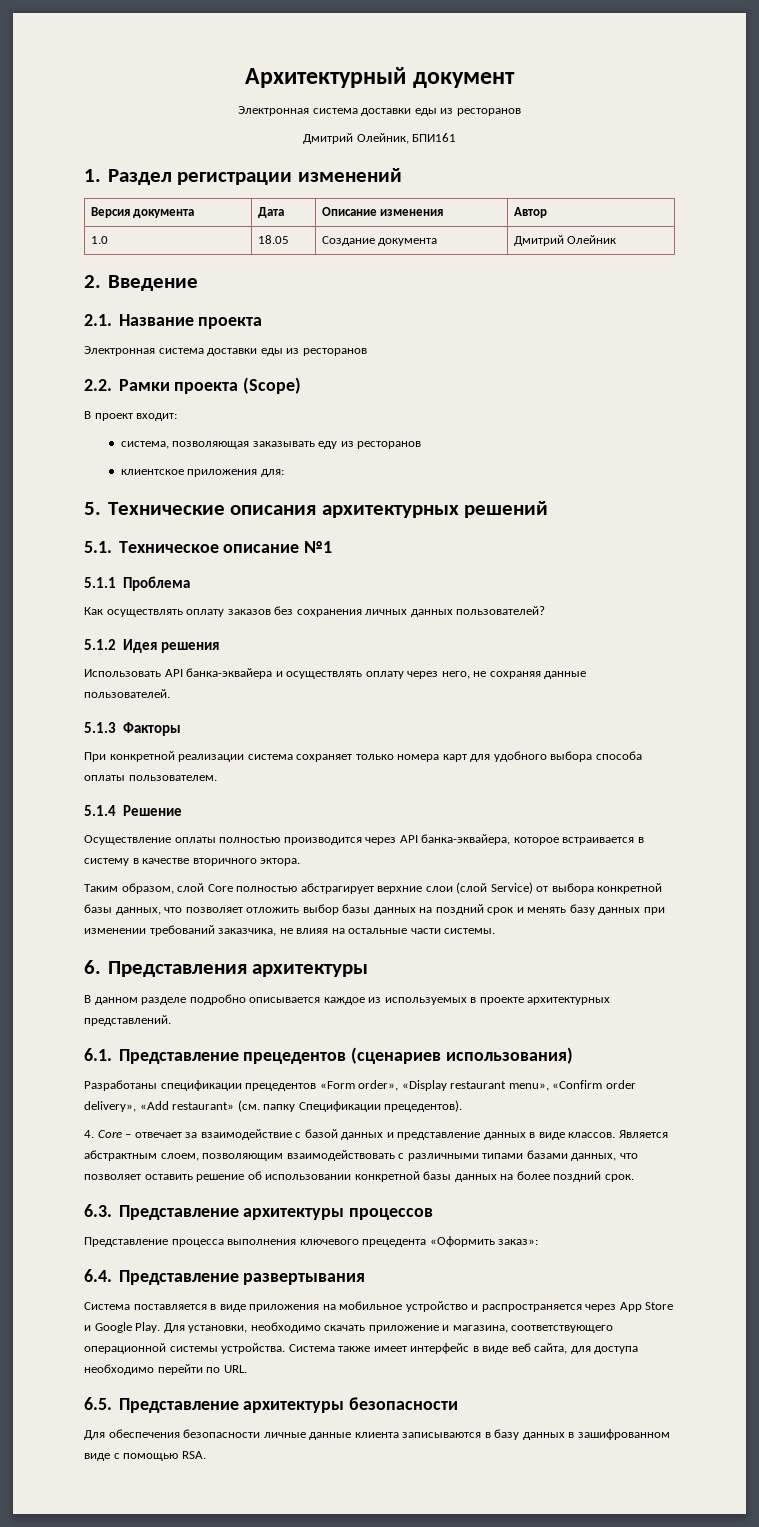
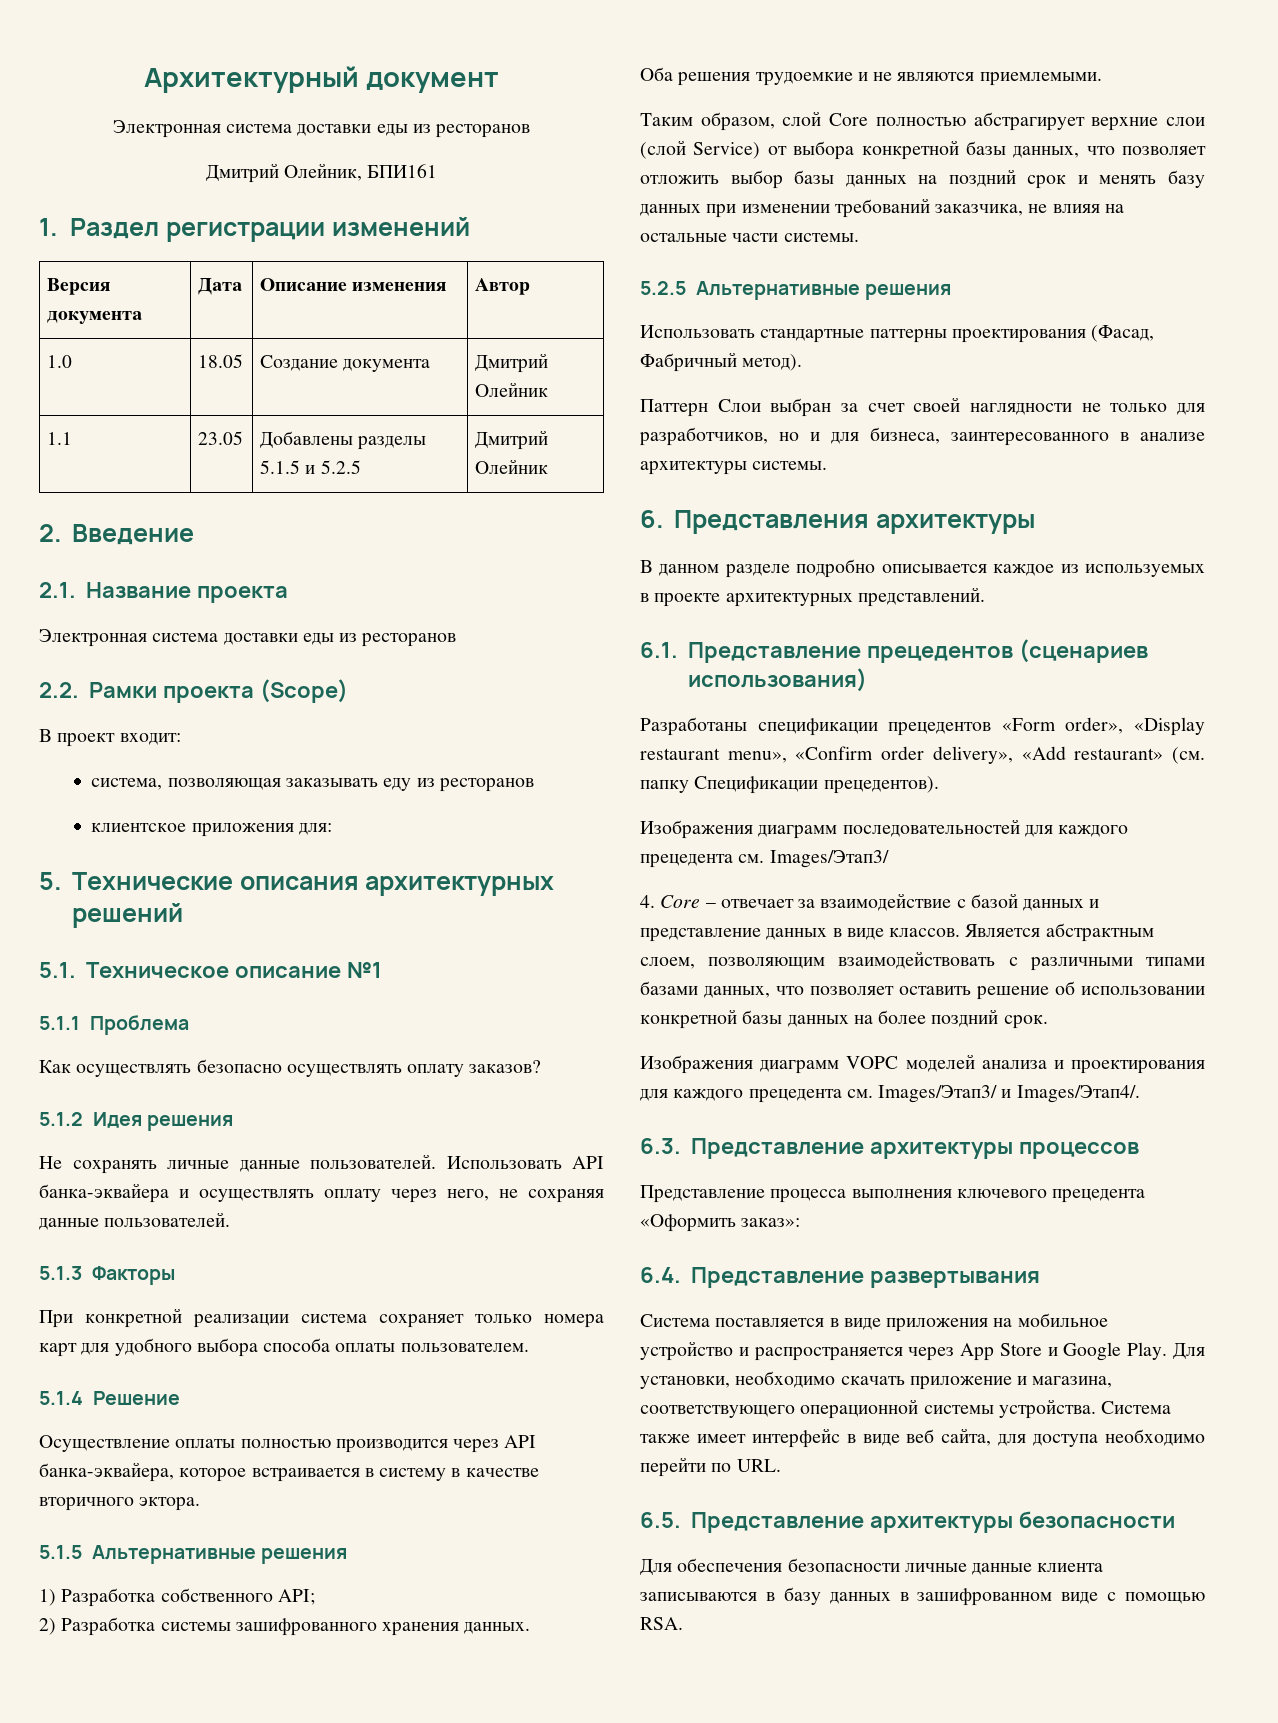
(617, 239) none -> [47,432,73,445] [198,431,244,445] [260,431,427,450] [260,460,361,474] [475,430,549,450] [475,459,549,474] // 1.1 | 23.05 | Добавлены разделы 5.1.5 и 5.2.5 | Дмитрий Олейник
[186,606,546,617] [84,639,219,653] оплату заказов без сохранения личных данных пользователей? // 5.1.2 Идея решения // -> [196,1059,542,1077] [39,1112,234,1131] [39,1154,436,1174] безопасно осуществлять оплату заказов? // 5.1.2 Идея решения // Не сохранять личные данные пользователей.
(301, 862) none -> [39,1545,348,1564] [39,1588,315,1607] [39,1617,531,1636] [640,67,1102,86] // 5.1.5 Альтернативные решения // 1) Разработка собственного API; // 2) Разработка системы зашифрованного хранения данных. // Оба решения трудоемкие и не являются приемлемыми.
(496, 931) none -> [640,281,952,300] [640,325,1155,343] [640,352,803,372] [640,397,1205,417] [639,427,1205,446] [640,461,828,475] // 5.2.5 Альтернативные решения // Использовать стандартные паттерны проектирования (Фасад, Фабричный метод). // Паттерн Слои выбран за счет своей наглядности не только для разработчиков, но и для бизнеса, заинтересованного в анализе архитектуры системы.
(463, 1106) none -> [640,819,1129,839] [640,850,889,868] // Изображения диаграмм последовательностей для каждого прецедента см. Images/Этап3/
(634, 1178) none -> [640,1054,1205,1074] [640,1085,1140,1103] // Изображения диаграмм VOPC моделей анализа и проектирования для каждого прецедента см. Images/Этап3/ и Images/Этап4/.

